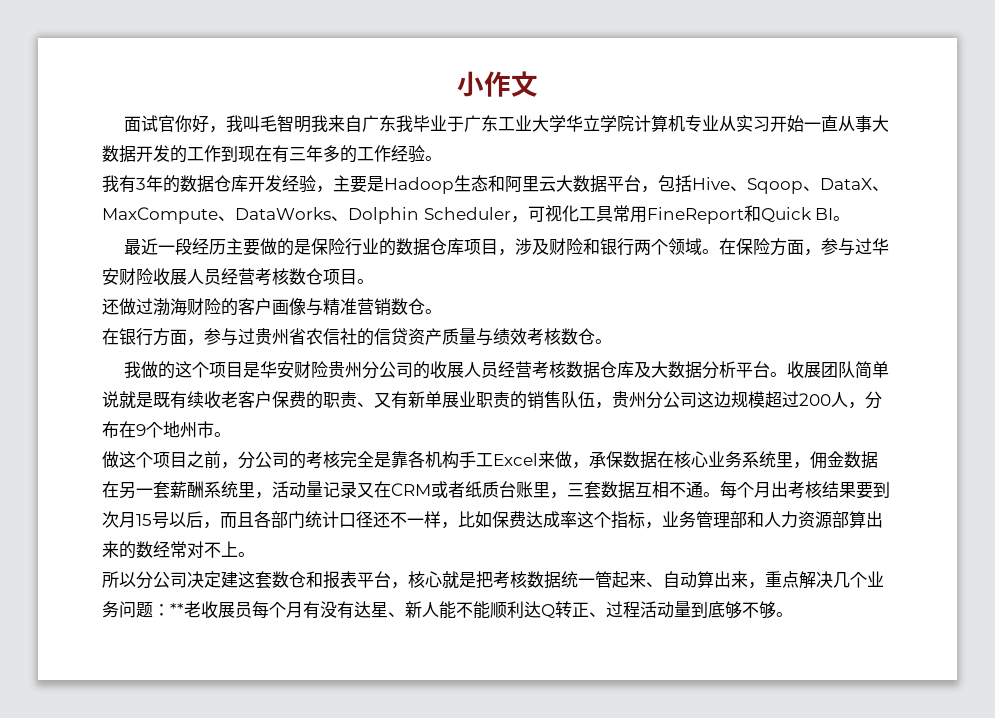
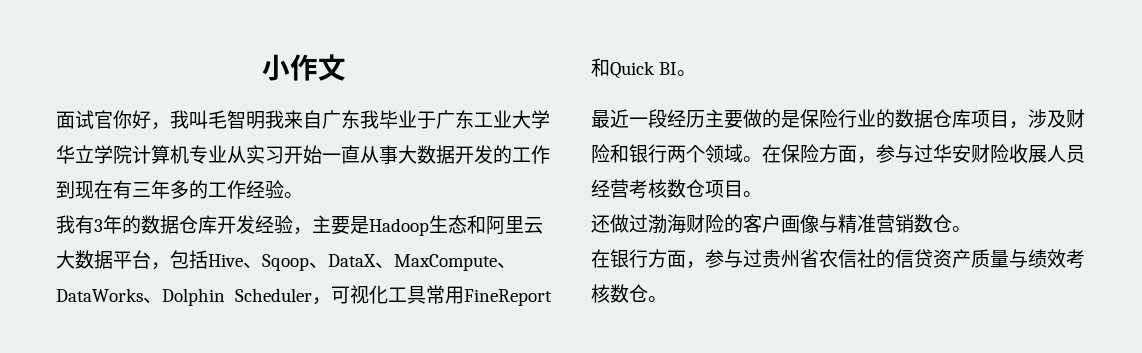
[124,361,890,379] [102,391,882,409] [102,421,231,438] [102,451,878,469] [102,481,890,499] [102,511,883,529] [102,541,255,559] [102,571,884,589] [102,601,793,619] // 我做的这个项目是华安财险贵州分公司的收展人员经营考核数据仓库及大数据分析平台。收展团队简单说就是既有续收老客户保费的职责、又有新单展业职责的销售队伍，贵州分公司这边规模超过200人，分布在9个地州市。 // 做这个项目之前，分公司的考核完全是靠各机构手工Excel来做，承保数据在核心业务系统里，佣金数据在另一套薪酬系统里，活动量记录又在CRM或者纸质台账里，三套数据互相不通。每个月出考核结果要到次月15号以后，而且各部门统计口径还不一样，比如保费达成率这个指标，业务管理部和人力资源部算出来的数经常对不上。 // 所以分公司决定建这套数仓和报表平台，核心就是把考核数据统一管起来、自动算出来，重点解决几个业务问题：**老收展员每个月有没有达星、新人能不能顺利达Q转正、过程活动量到底够不够。 -> (667, 299) none

